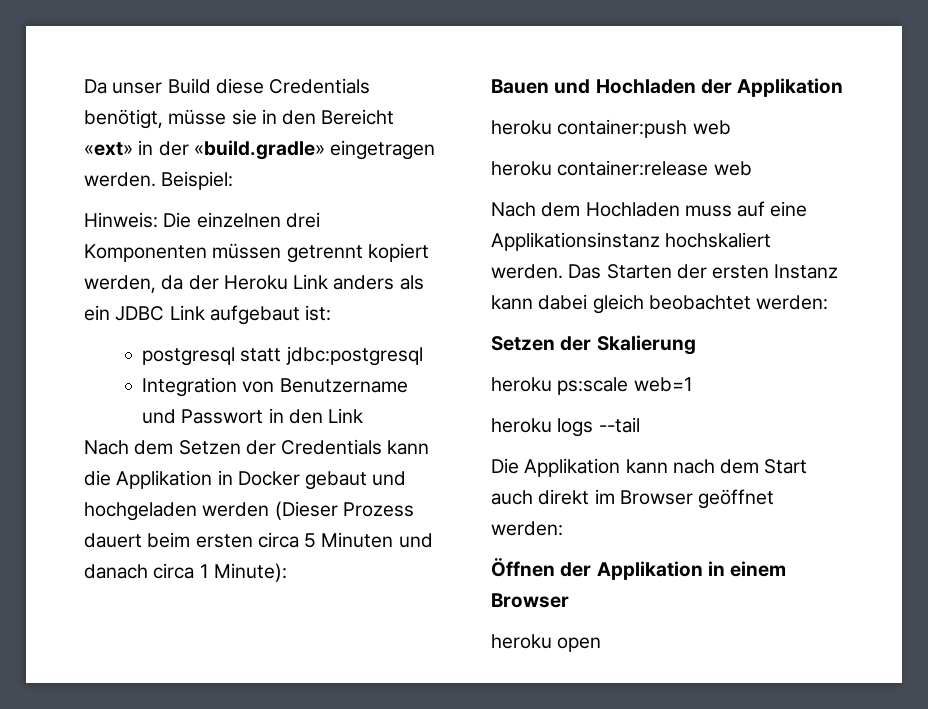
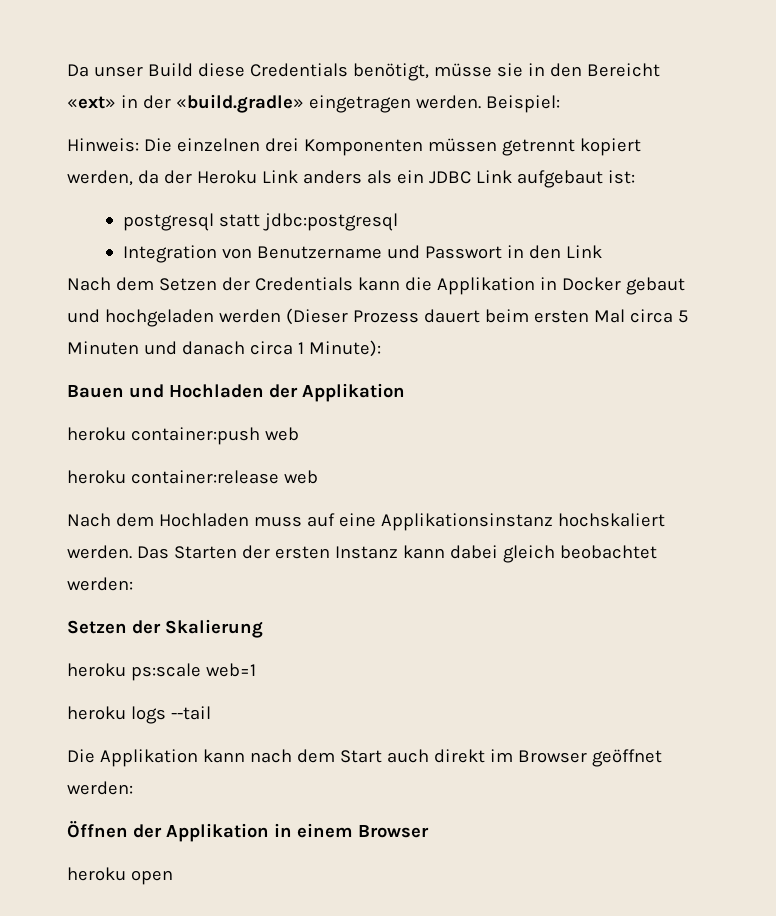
(253, 541) none -> [593,309,625,323] Mal

